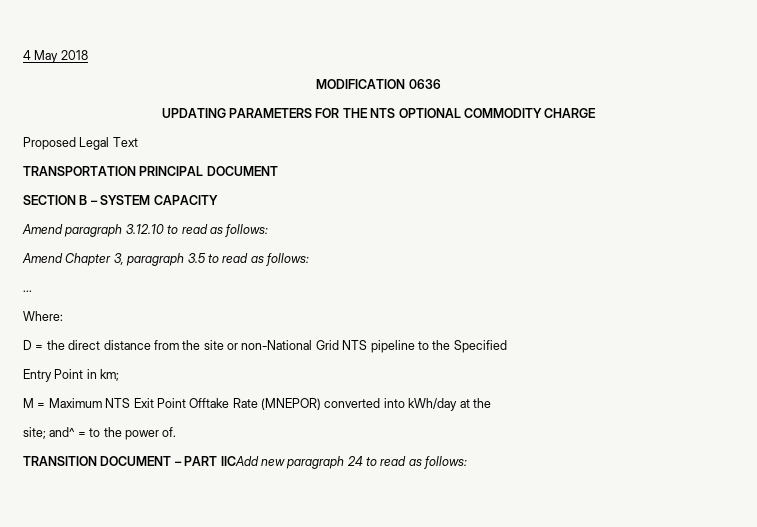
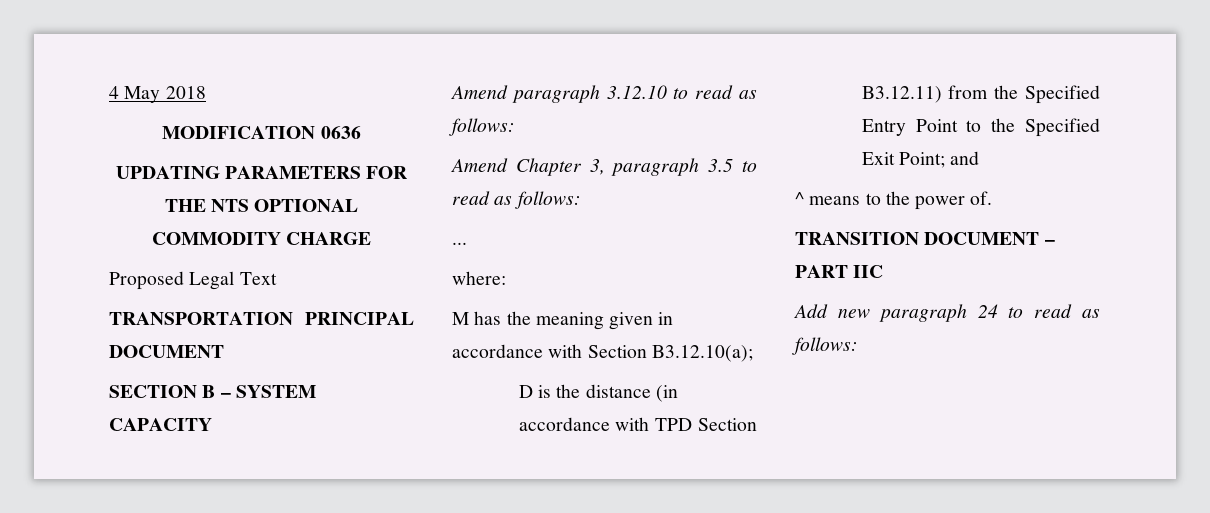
[23,311,63,321] [23,340,507,353] [23,369,120,382] [23,398,491,411] [23,427,86,439] Where: // D = the direct distance from the site or non-National Grid NTS pipeline to the Specified // Entry Point in km; // M = Maximum NTS Exit Point Offtake Rate (MNEPOR) converted into kWh/day at the // site; and^ = -> [452,271,506,285] [452,311,674,330] [452,344,753,362] [518,384,678,402] [518,417,757,431] [861,85,1100,104] [861,118,1100,137] [861,151,980,168] [795,192,861,205] where: // M has the meaning given in accordance with Section B3.12.10(a); // D is the distance (in accordance with TPD Section B3.12.11) from the Specified Entry Point to the Specified Exit Point; and // ^ means
[220,456,259,466] IICAdd -> [853,265,884,278] [794,304,828,318] IIC // Add

